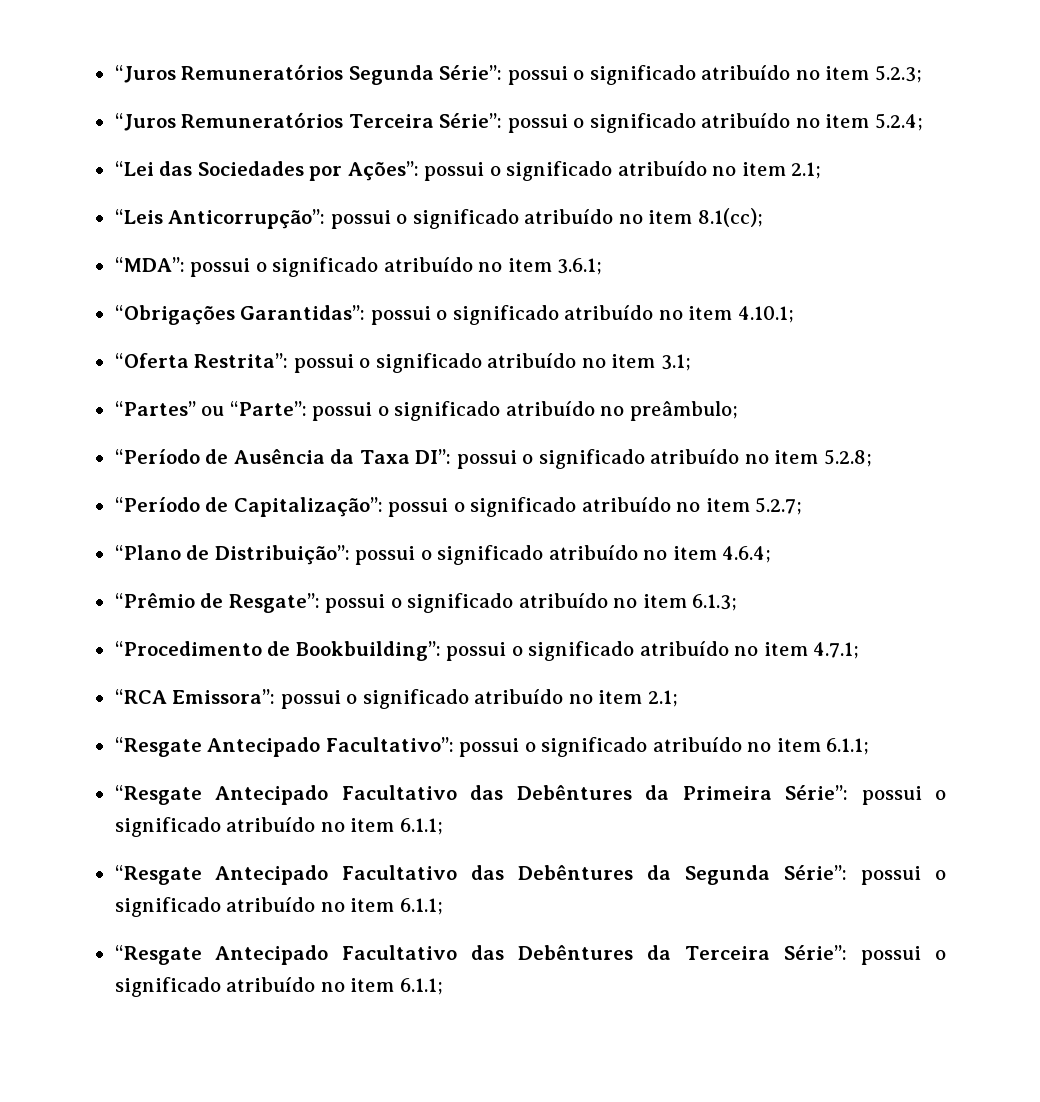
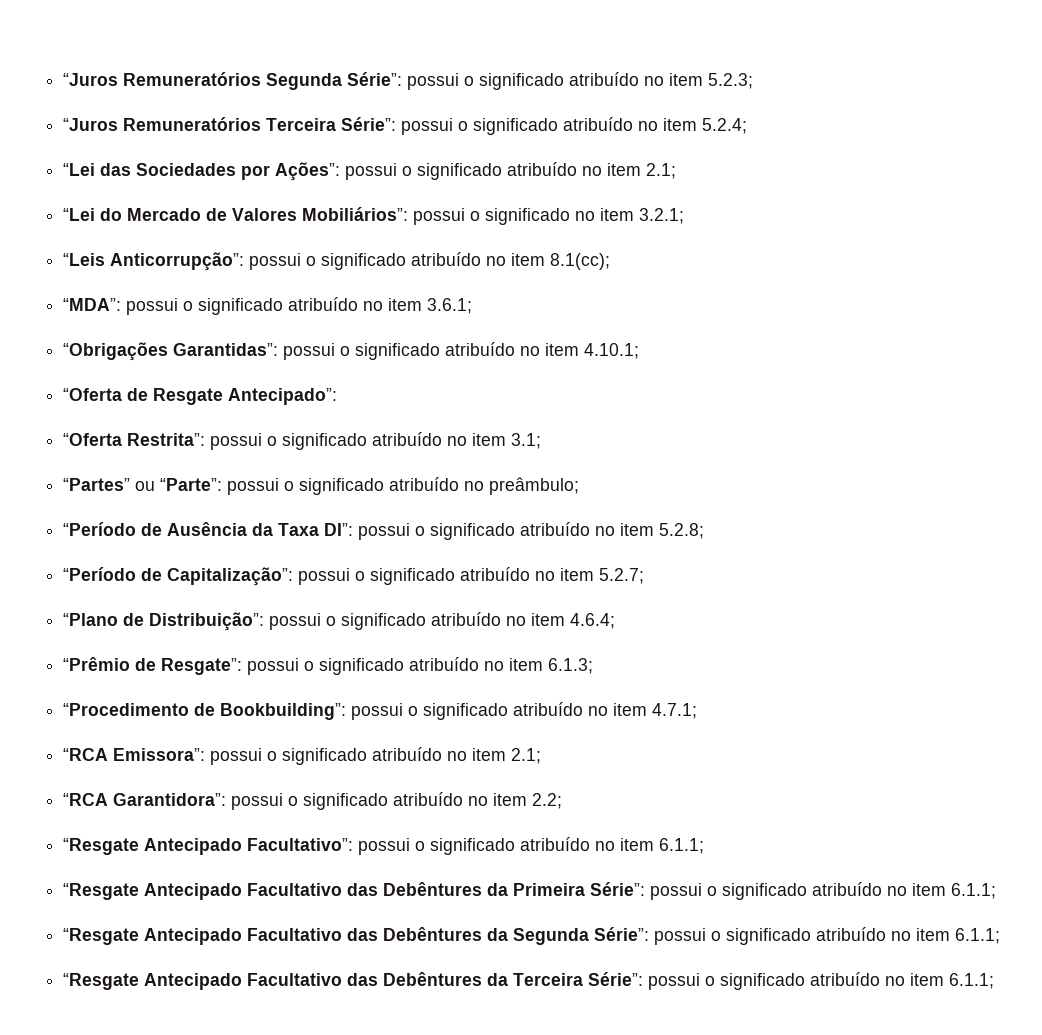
(822, 170) none -> [62,207,684,225] // “Lei do Mercado de Valores Mobiliários”: possui o significado no item 3.2.1;
(794, 314) none -> [62,388,337,405] // “Oferta de Resgate Antecipado”:
(678, 698) none -> [62,792,562,810] // “RCA Garantidora”: possui o significado atribuído no item 2.2;

